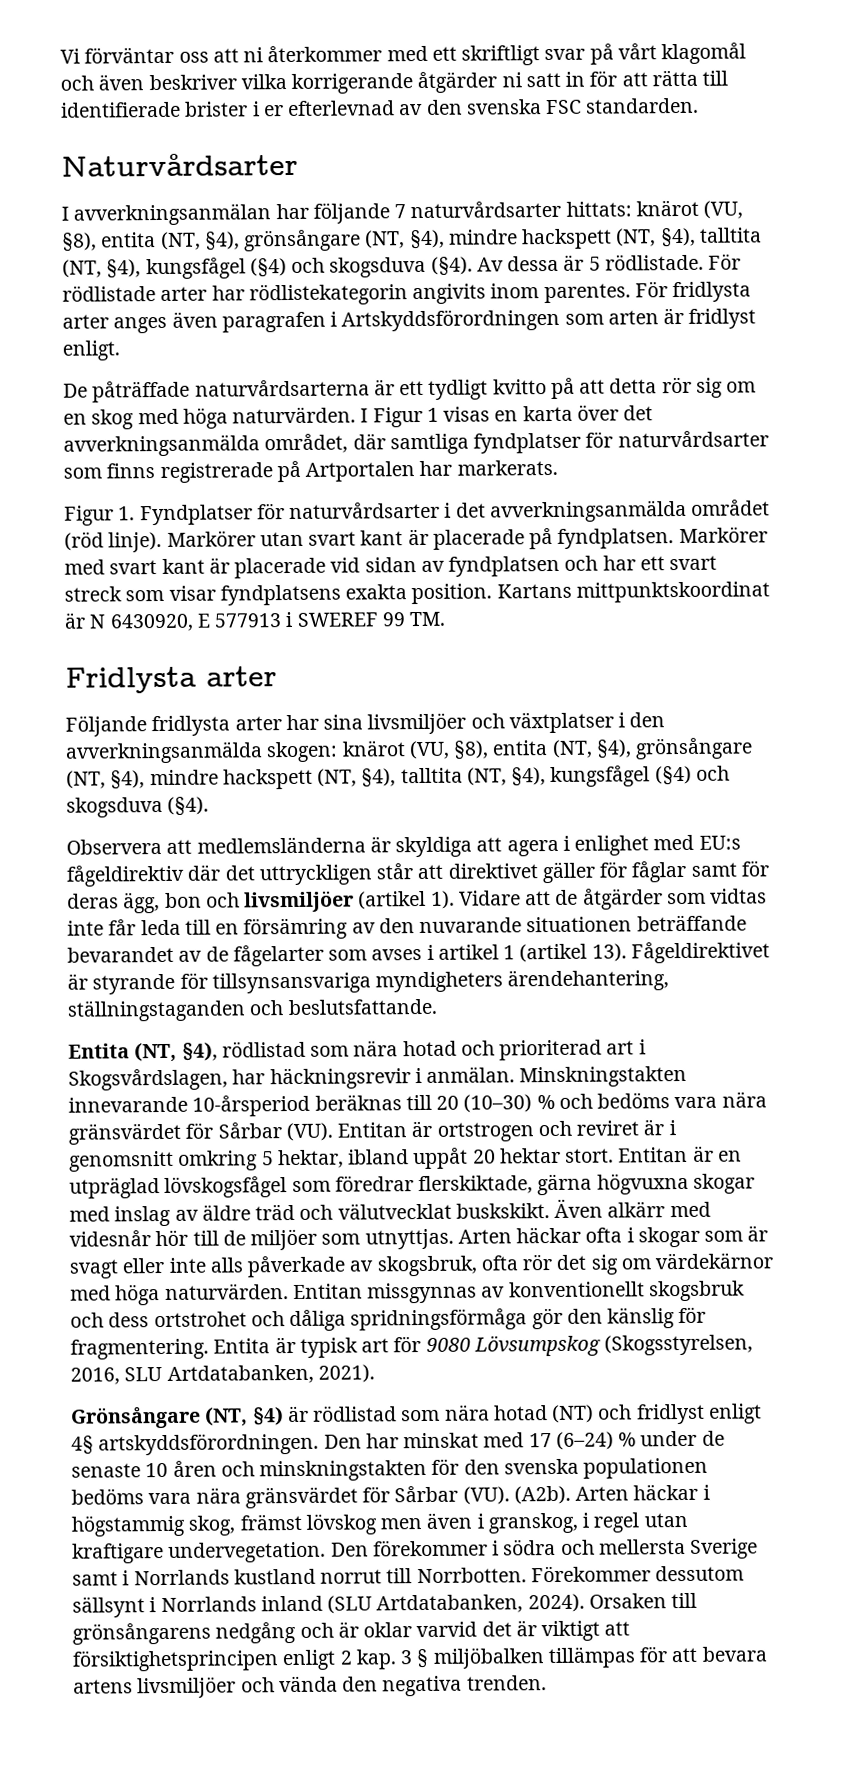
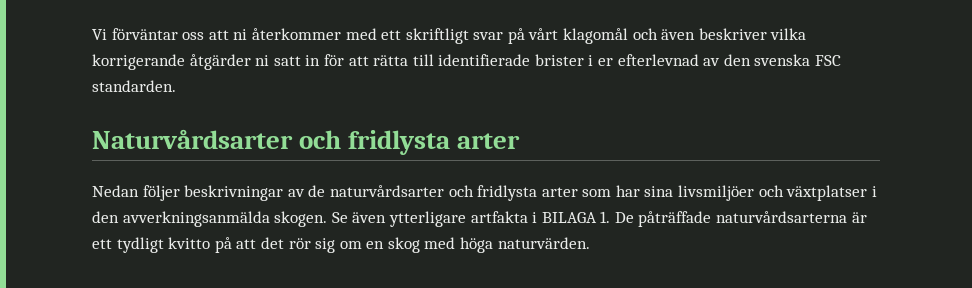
[61,199,744,226] [61,227,762,252] [62,253,742,280] [62,281,752,306] [62,307,757,334] [62,340,120,361] // I avverkningsanmälan har följande 7 naturvårdsarter hittats: knärot (VU, §8), entita (NT, §4), grönsångare (NT, §4), mindre hackspett (NT, §4), talltita (NT, §4), kungsfågel (§4) och skogsduva (§4). Av dessa är 5 rödlistade. För rödlistade arter har rödlistekategorin angivits inom parentes. För fridlysta arter anges även paragrafen i Artskyddsförordningen som arten är fridlyst enligt. // -> [299,130,521,155] [92,185,877,201] [92,211,611,227] och fridlysta arter // Nedan följer beskrivningar av de naturvårdsarter och fridlysta arter som har sina livsmiljöer och växtplatser i den avverkningsanmälda skogen. Se även ytterligare artfakta i BILAGA 1.
[609,378,658,394] detta -> [260,237,284,249] det
[360,404,654,428] [63,430,769,457] [63,459,558,484] [64,499,771,526] [64,526,768,553] [64,555,718,579] [64,581,770,606] [64,611,447,632] [65,666,277,694] [65,711,666,737] [65,737,754,764] [66,765,730,790] [66,796,210,818] [66,834,741,858] [66,860,769,887] [67,888,768,914] [67,914,747,940] [67,941,770,967] [67,969,670,995] [67,998,437,1022] [68,1039,646,1063] [68,1065,688,1091] [68,1091,767,1117] [68,1119,676,1145] [69,1145,742,1172] [69,1172,755,1199] [69,1198,711,1227] [69,1225,769,1251] [69,1252,774,1279] [70,1280,745,1306] [70,1306,707,1332] [70,1334,754,1360] [70,1364,375,1385] [70,1403,762,1429] [71,1430,725,1456] [71,1457,709,1482] [71,1483,710,1509] [71,1512,688,1537] [72,1538,759,1564] [72,1565,745,1586] [72,1592,698,1618] [72,1620,631,1645] [72,1646,767,1672] [73,1675,547,1699] I Figur 1 visas en karta över det avverkningsanmälda området, där samtliga fyndplatser för naturvårdsarter som finns registrerade på Artportalen har markerats. // Figur 1. Fyndplatser för naturvårdsarter i det avverkningsanmälda området (röd linje). Markörer utan svart kant är placerade på fyndplatsen. Markörer med svart kant är placerade vid sidan av fyndplatsen och har ett svart streck som visar fyndplatsens exakta position. Kartans mittpunktskoordinat är N 6430920, E 577913 i SWEREF 99 TM. // Fridlysta arter // Följande fridlysta arter har sina livsmiljöer och växtplatser i den avverkningsanmälda skogen: knärot (VU, §8), entita (NT, §4), grönsångare (NT, §4), mindre hackspett (NT, §4), talltita (NT, §4), kungsfågel (§4) och skogsduva (§4). // Observera att medlemsländerna är skyldiga att agera i enlighet med EU:s fågeldirektiv där det uttryckligen står att direktivet gäller för fåglar samt för deras ägg, bon och livsmiljöer (artikel 1). Vidare att de åtgärder som vidtas inte får leda till en försämring av den nuvarande situationen beträffande bevarandet av de fågelarter som avses i artikel 1 (artikel 13). Fågeldirektivet är styrande för tillsynsansvariga myndigheters ärendehantering, ställningstaganden och beslutsfattande. // Entita (NT, §4), rödlistad som nära hotad och prioriterad art i Skogsvårdslagen, har häckningsrevir i anmälan. Minskningstakten innevarande 10-årsperiod beräknas till 20 (10–30) % och bedöms vara nära gränsvärdet för Sårbar (VU). Entitan är ortstrogen och reviret är i genomsnitt omkring 5 hektar, ibland uppåt 20 hektar stort. Entitan är en utpräglad lövskogsfågel som föredrar flerskiktade, gärna högvuxna skogar med inslag av äldre träd och välutvecklat buskskikt. Även alkärr med videsnår hör till de miljöer som utnyttjas. Arten häckar ofta i skogar som är svagt eller inte alls påverkade av skogsbruk, ofta rör det sig om värdekärnor med höga naturvärden. Entitan missgynnas av konventionellt skogsbruk och dess ortstrohet och dåliga spridningsförmåga gör den känslig för fragmentering. Entita är typisk art för 9080 Lövsumpskog (Skogsstyrelsen, 2016, SLU Artdatabanken, 2021). // Grönsångare (NT, §4) är rödlistad som nära hotad (NT) och fridlyst enligt 4§ artskyddsförordningen. Den har minskat med 17 (6–24) % under de senaste 10 åren och minskningstakten för den svenska populationen bedöms vara nära gränsvärdet för Sårbar (VU). (A2b). Arten häckar i högstammig skog, främst lövskog men även i granskog, i regel utan kraftigare undervegetation. Den förekommer i södra och mellersta Sverige samt i Norrlands kustland norrut till Norrbotten. Förekommer dessutom sällsynt i Norrlands inland (SLU Artdatabanken, 2024). Orsaken till grönsångarens nedgång och är oklar varvid det är viktigt att försiktighetsprincipen enligt 2 kap. 3 § miljöbalken tillämpas för att bevara artens livsmiljöer och vända den negativa trenden. -> (590, 243) none

